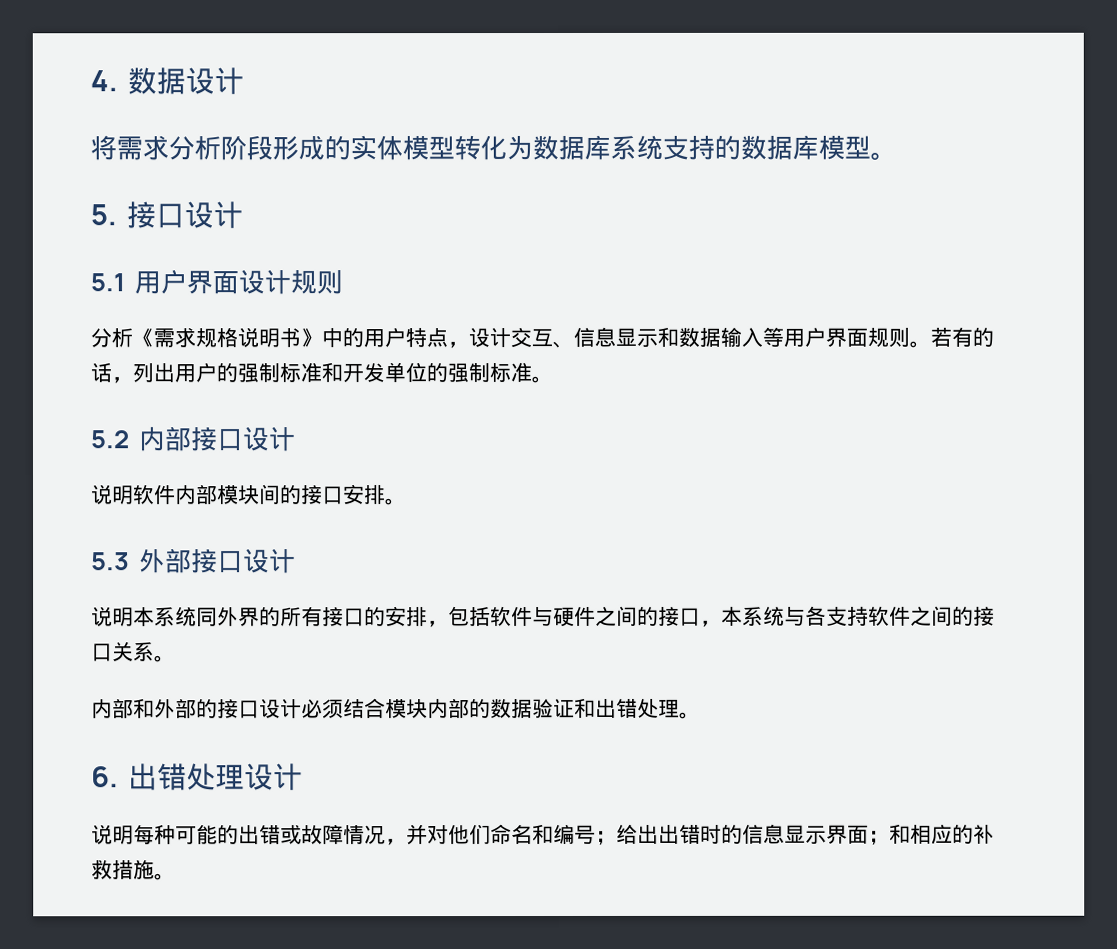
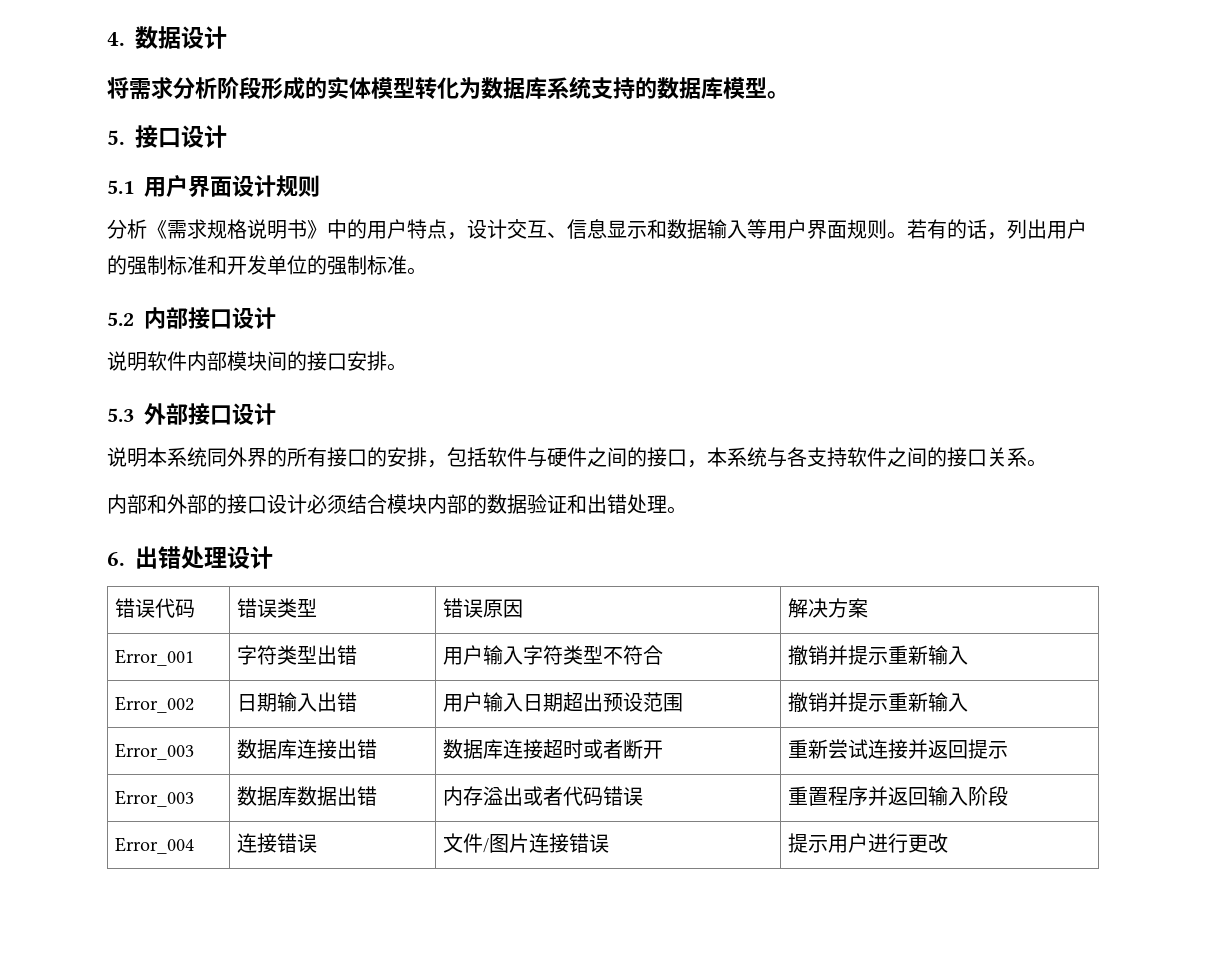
[91,823,995,846] [91,859,176,881] // 说明每种可能的出错或故障情况，并对他们命名和编号；给出出错时的信息显示界面；和相应的补救措施。 -> [115,598,196,618] [237,598,318,618] [443,598,524,618] [788,598,869,618] [115,649,195,666] [237,645,358,665] [443,645,664,665] [788,645,969,666] [115,696,195,713] [237,692,358,712] [443,692,684,712] [788,692,969,713] [115,743,195,760] [237,739,378,759] [443,739,664,759] [788,739,1009,759] [115,790,195,807] [237,786,378,806] [443,786,644,806] [788,786,1009,806] [115,837,195,854] [237,833,318,853] [443,833,610,853] [788,833,949,853] // 错误代码 | 错误类型 | 错误原因 | 解决方案 // Error_001 | 字符类型出错 | 用户输入字符类型不符合 | 撤销并提示重新输入 // Error_002 | 日期输入出错 | 用户输入日期超出预设范围 | 撤销并提示重新输入 // Error_003 | 数据库连接出错 | 数据库连接超时或者断开 | 重新尝试连接并返回提示 // Error_003 | 数据库数据出错 | 内存溢出或者代码错误 | 重置程序并返回输入阶段 // Error_004 | 连接错误 | 文件/图片连接错误 | 提示用户进行更改

